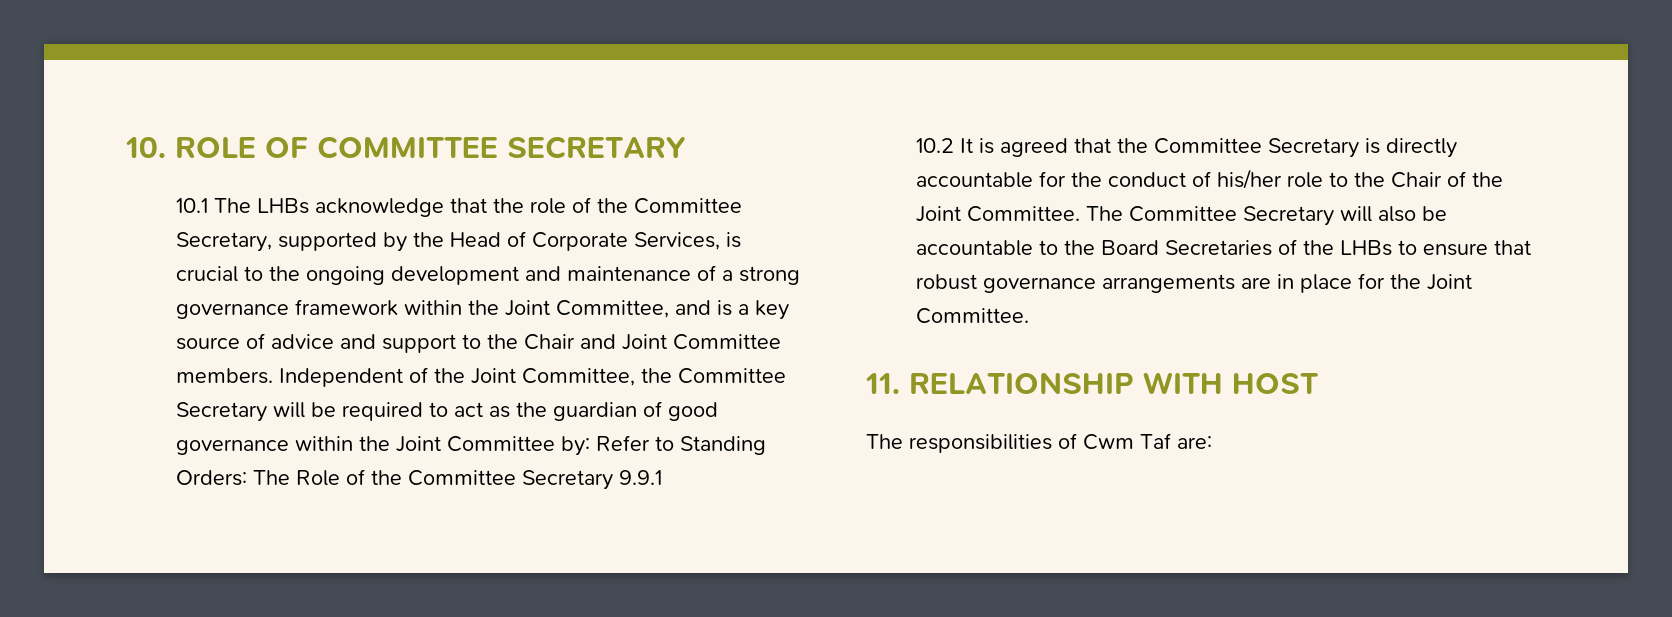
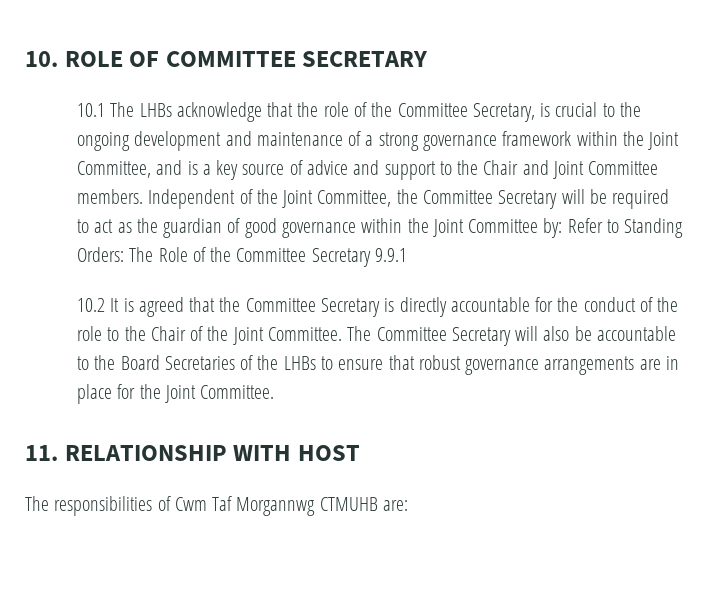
[278,231,721,252] supported by the Head of Corporate Services, -> (535, 112) none
[1217,169,1283,189] his/her -> [657,297,679,312] the
(1171, 441) none -> [236,497,378,516] Morgannwg CTMUHB

